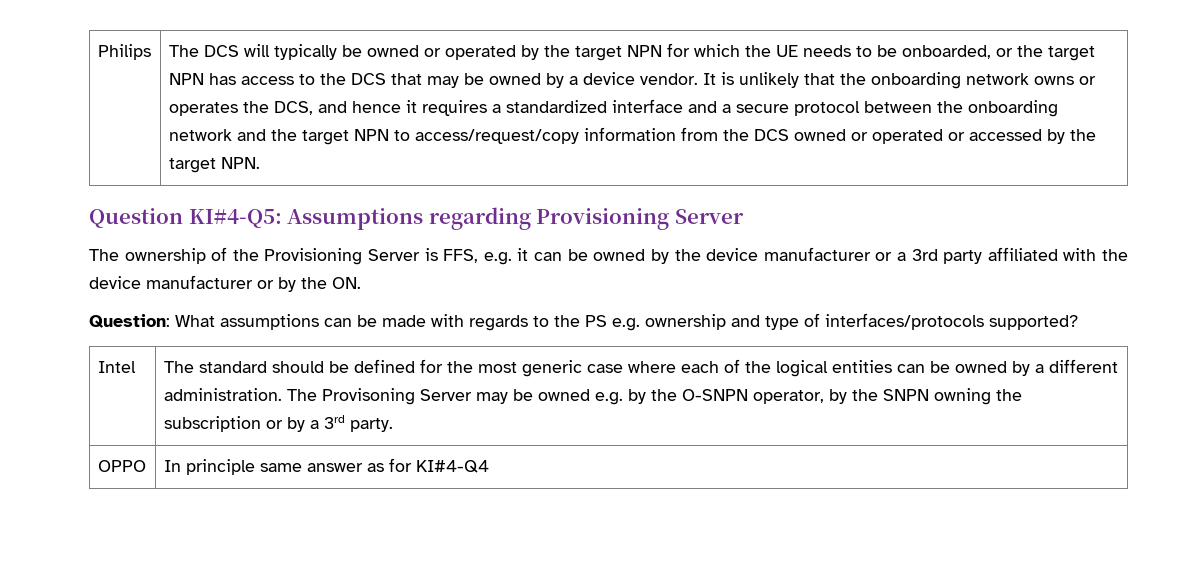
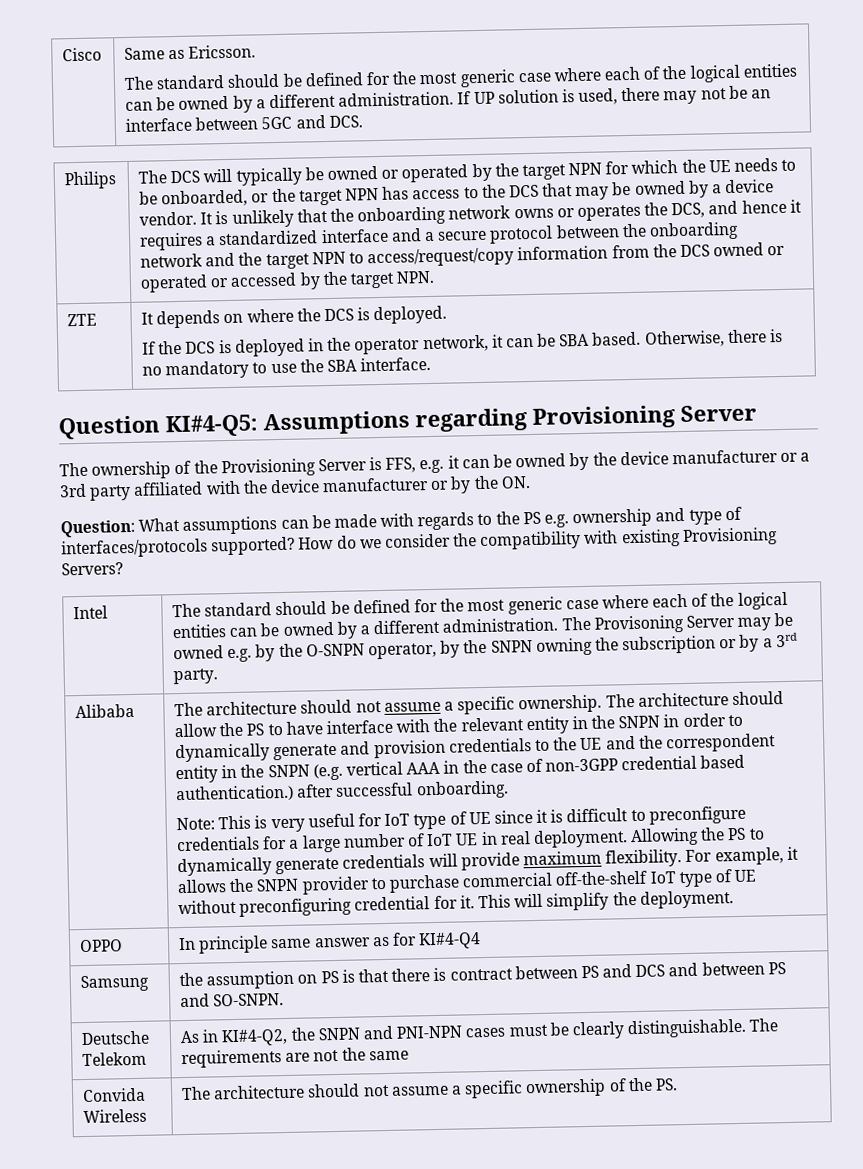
(97, 52) none -> [62,47,103,62] [124,44,257,61] [124,63,797,90] [125,85,772,113] [125,115,363,132] Cisco | Same as Ericsson. // The standard should be defined for the most generic case where each of the logical entities can be owned by a different administration. If UP solution is used, there may not be an interface between 5GC and DCS. //
(260, 163) none -> [67,313,98,327] [141,305,448,329] [142,328,784,357] [142,356,432,380] // ZTE | It depends on where the DCS is deployed. // If the DCS is deployed in the operator network, it can be SBA based. Otherwise, there is no mandatory to use the SBA interface.
(1078, 322) none -> [298,527,778,551] [61,562,123,576] How do we consider the compatibility with existing Provisioning Servers?
(393, 425) none -> [75,703,136,719] [174,691,784,717] [174,713,743,738] [175,733,776,763] [175,754,746,784] [175,780,509,803] [176,805,746,833] [176,827,765,853] [177,846,799,877] [177,869,757,895] [178,890,734,917] // Alibaba | The architecture should not assume a specific ownership. The architecture should allow the PS to have interface with the relevant entity in the SNPN in order to dynamically generate and provision credentials to the UE and the correspondent entity in the SNPN (e.g. vertical AAA in the case of non-3GPP credential based authentication.) after successful onboarding. // Note: This is very useful for IoT type of UE since it is difficult to preconfigure credentials for a large number of IoT UE in real deployment. Allowing the PS to dynamically generate credentials will provide maximum flexibility. For example, it allows the SNPN provider to purchase commercial off-the-shelf IoT type of UE without preconfiguring credential for it. This will simplify the deployment.
(489, 466) none -> [80,974,151,993] [179,961,786,990] [180,993,285,1008] [81,1030,151,1046] [82,1051,148,1067] [180,1018,779,1047] [181,1047,409,1069] [82,1087,147,1103] [83,1108,148,1124] [181,1077,678,1101] // Samsung | the assumption on PS is that there is contract between PS and DCS and between PS and SO-SNPN. // Deutsche Telekom | As in KI#4-Q2, the SNPN and PNI-NPN cases must be clearly distinguishable. The requirements are not the same // Convida Wireless | The architecture should not assume a specific ownership of the PS.

